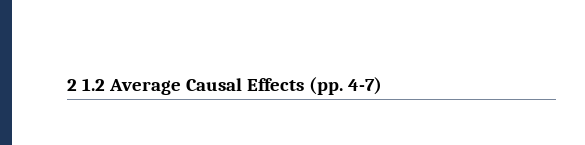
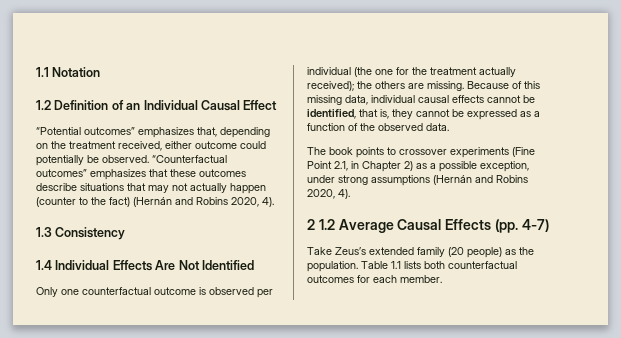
(67, 85) none -> [36,67,101,77] [36,100,278,111] [36,127,270,138] [36,141,266,151] [36,155,227,166] [36,169,246,180] [36,183,266,194] [36,197,274,207] [36,227,126,240] [36,260,254,271] [36,287,273,298] [307,67,516,77] [307,81,540,91] [307,95,535,105] [307,109,540,120] [307,123,449,131] [307,147,535,158] [307,161,529,172] [307,175,528,186] [307,189,350,199] 1.1 Notation // 1.2 Definition of an Individual Causal Effect // “Potential outcomes” emphasizes that, depending on the treatment received, either outcome could potentially be observed. “Counterfactual outcomes” emphasizes that these outcomes describe situations that may not actually happen (counter to the fact) (Hernán and Robins 2020, 4). // 1.3 Consistency // 1.4 Individual Effects Are Not Identified // Only one counterfactual outcome is observed per individual (the one for the treatment actually received); the others are missing. Because of this missing data, individual causal effects cannot be identified, that is, they cannot be expressed as a function of the observed data. // The book points to crossover experiments (Fine Point 2.1, in Chapter 2) as a possible exception, under strong assumptions (Hernán and Robins 2020, 4). //
(382, 86) none -> [307,247,534,258] [307,261,517,272] [307,275,442,283] // Take Zeus’s extended family (20 people) as the population. Table 1.1 lists both counterfactual outcomes for each member.

